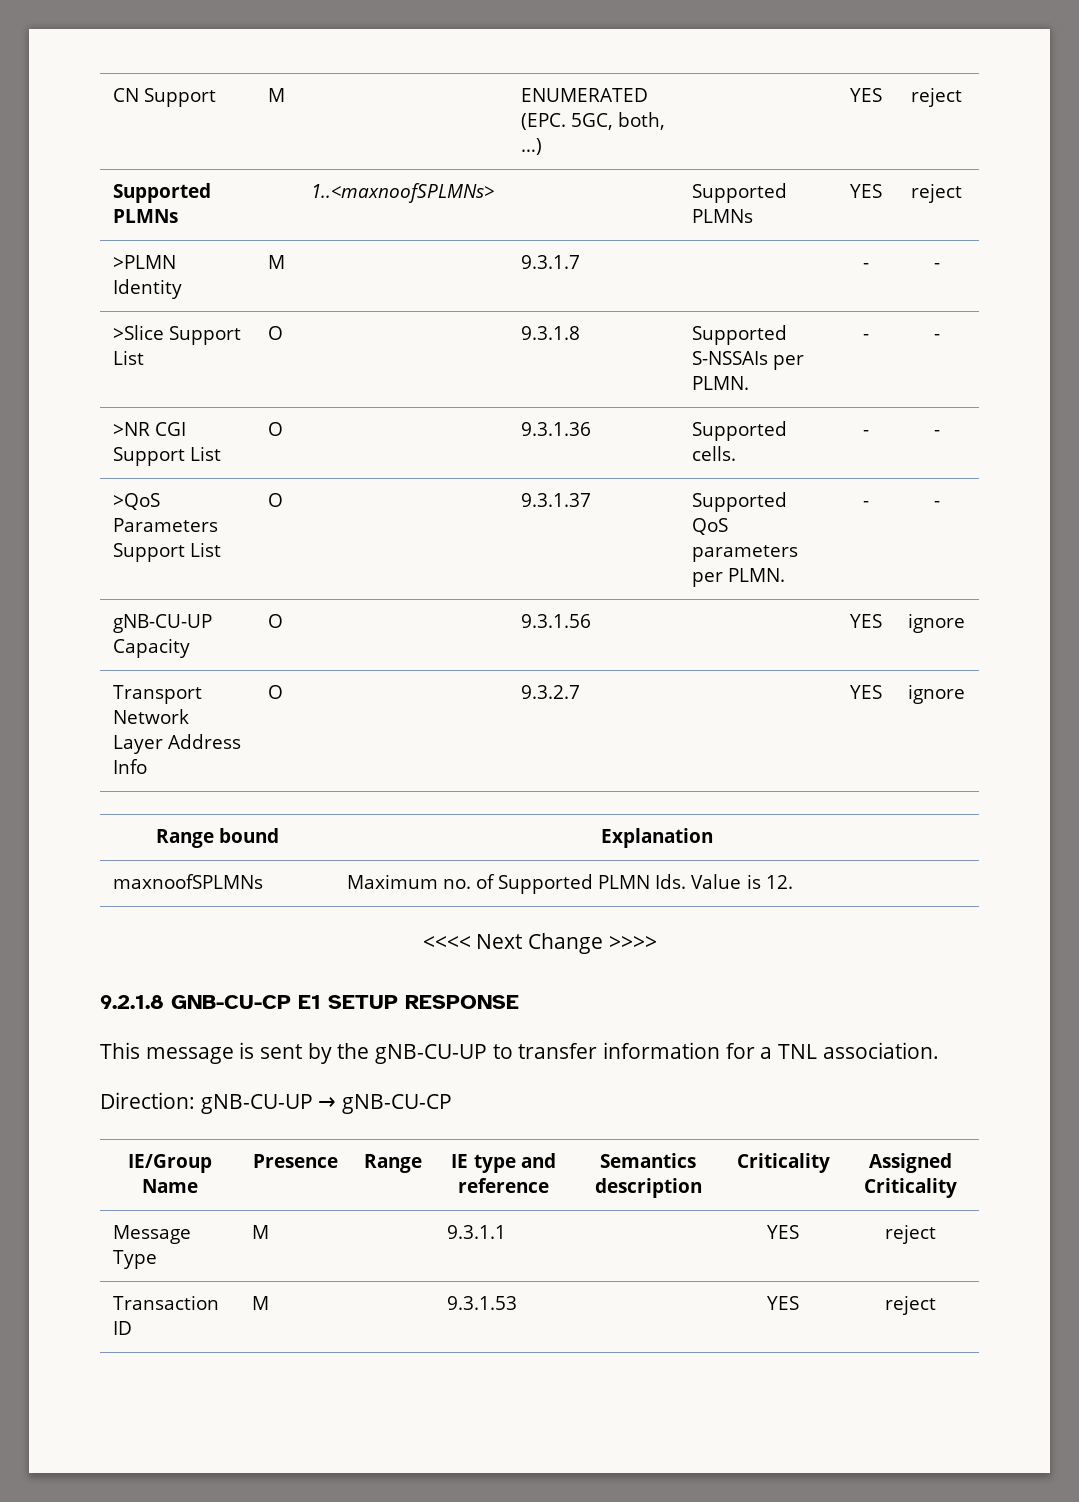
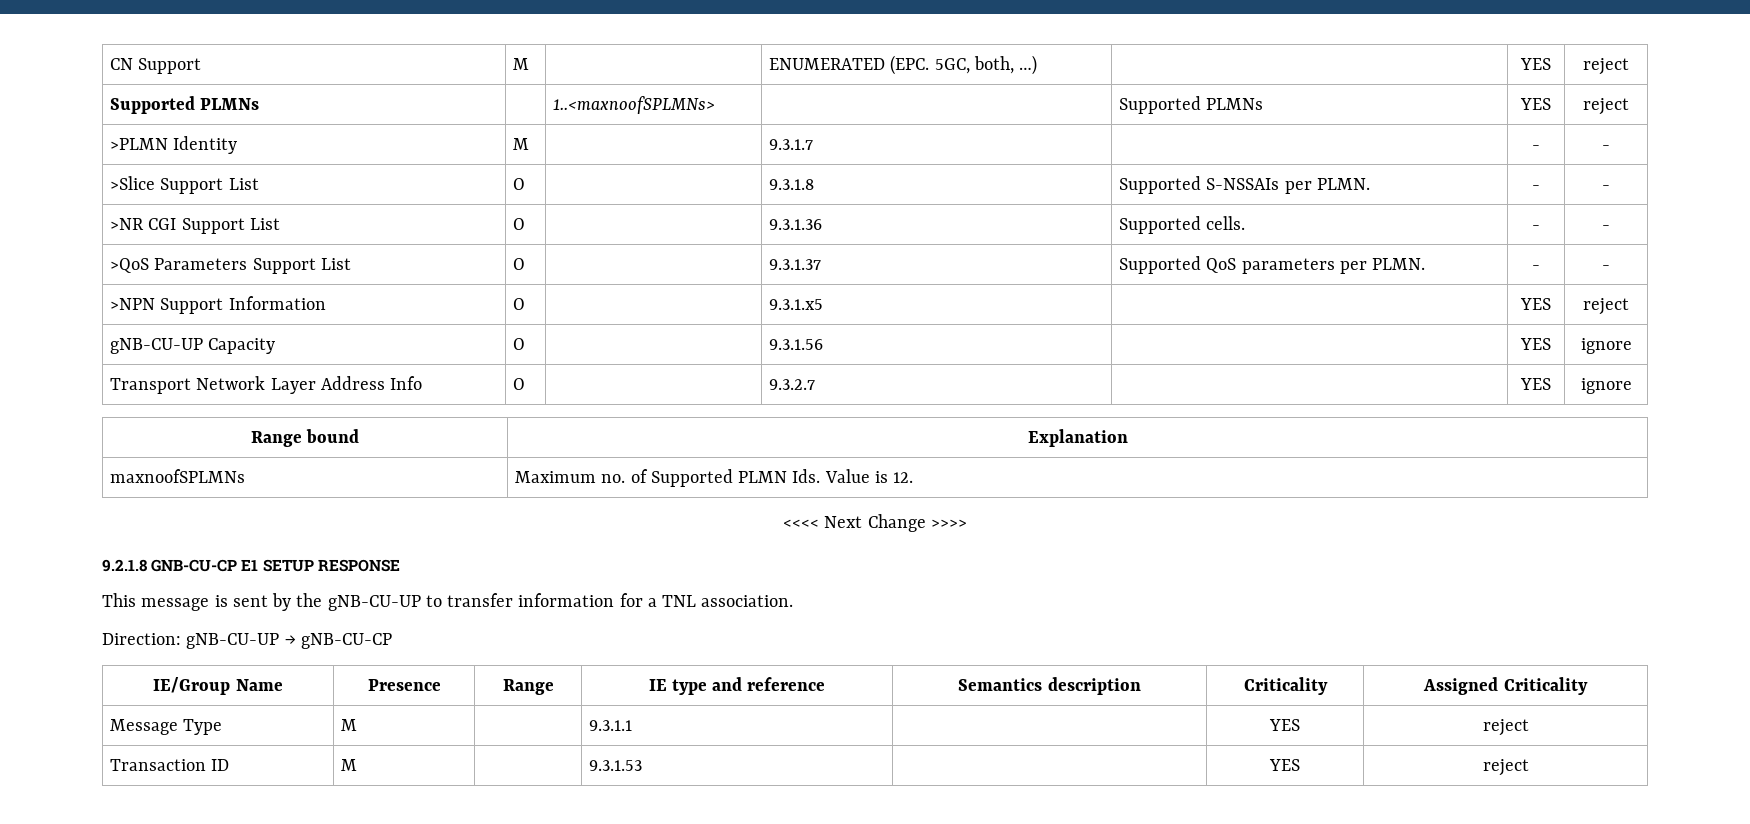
(940, 504) none -> [110,296,326,314] [513,298,526,310] [769,299,824,310] [1520,298,1551,310] [1583,298,1629,315] // >NPN Support Information | O | | 9.3.1.x5 | | YES | reject

